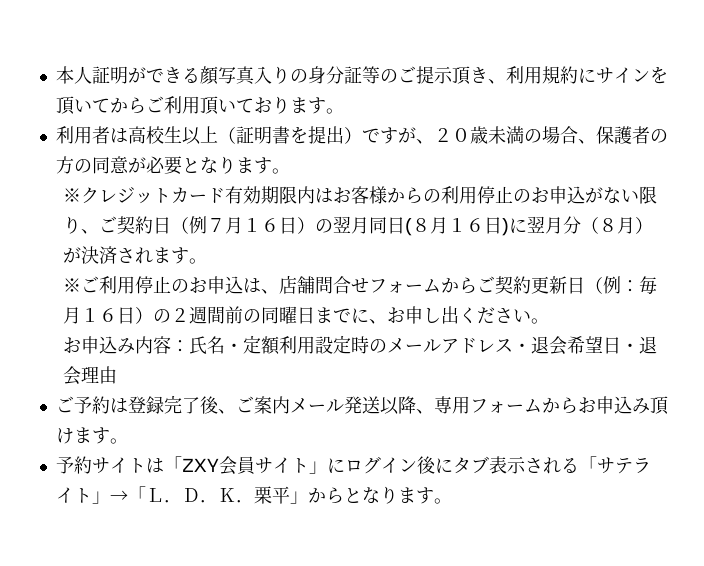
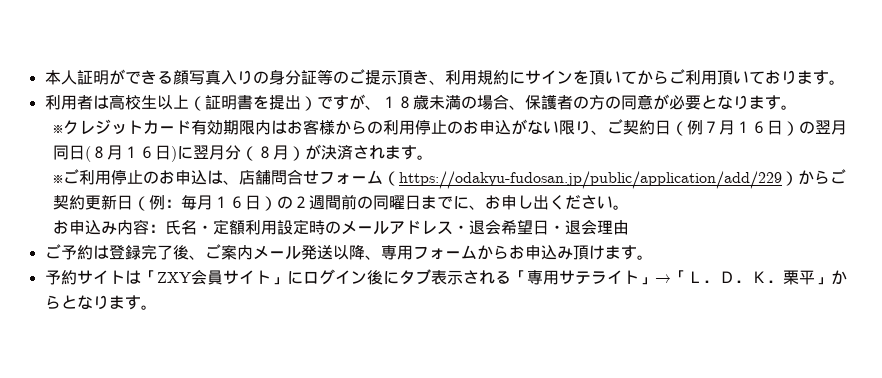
[433,128,470,142] ２０ -> [380,96,413,109] １８
(441, 285) none -> [382,171,798,189] （https://odakyu-fudosan.jp/public/application/add/229）
(597, 464) none -> [526,270,559,285] 専用

